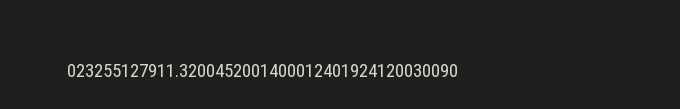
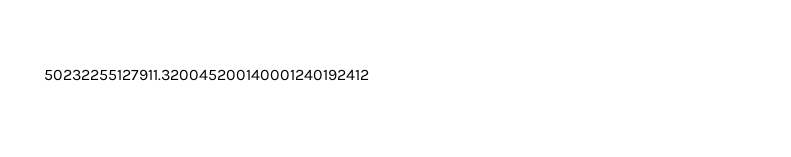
[67,64,458,77] 023255127911.3200452001400012401924120030090 -> [44,69,369,81] 50232255127911.320045200140001240192412

